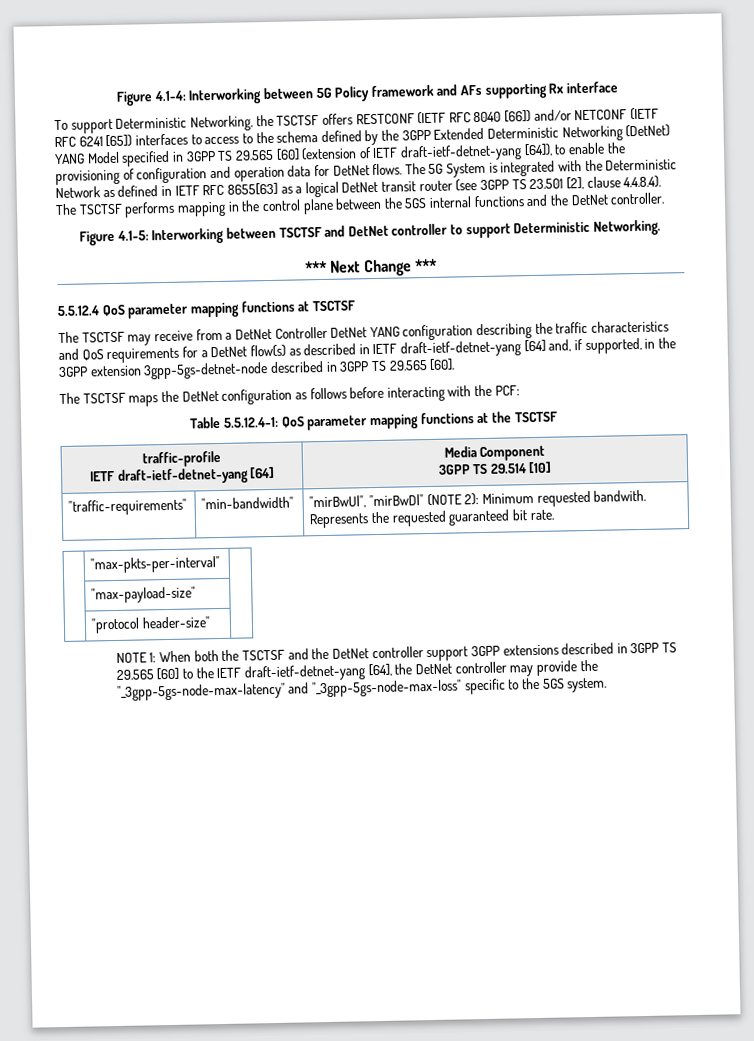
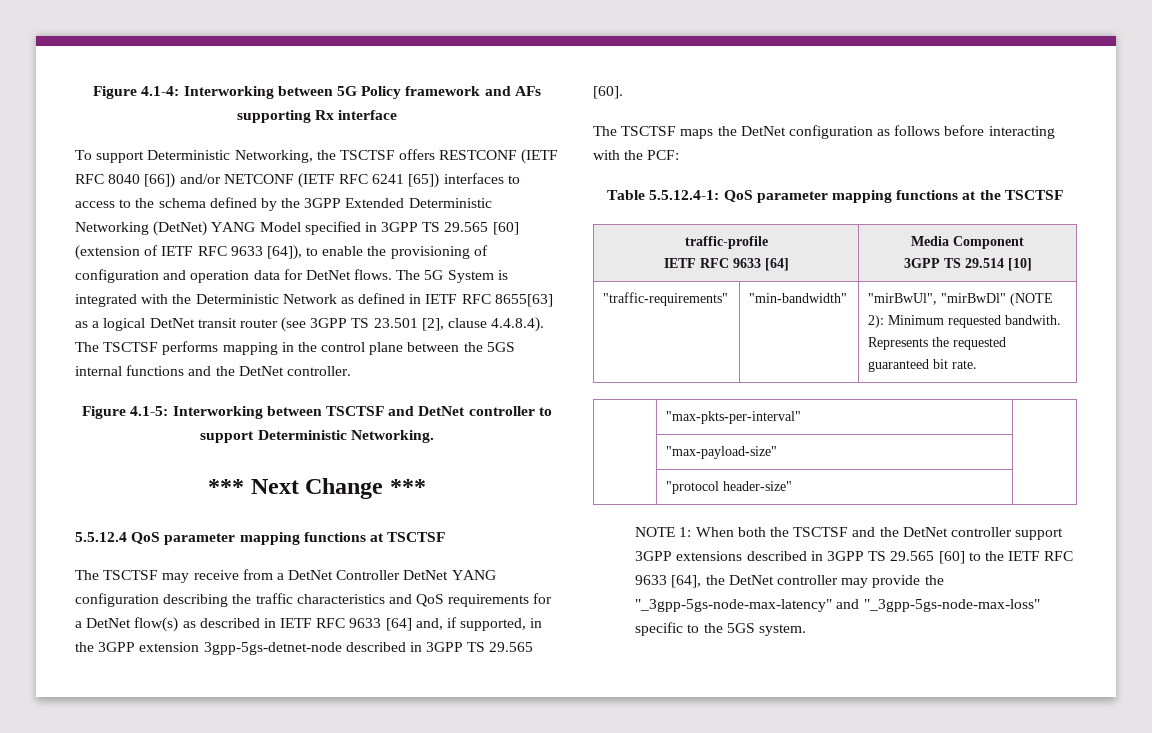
[400,144,523,162] draft-ietf-detnet-yang -> [197,246,263,256] RFC 9633
[400,340,522,358] draft-ietf-detnet-yang -> [316,618,382,628] RFC 9633
[116,467,249,485] draft-ietf-detnet-yang -> [699,258,761,268] RFC 9633
[244,664,367,682] draft-ietf-detnet-yang -> [1044,551,1074,561] [635,575,668,585] RFC 9633

